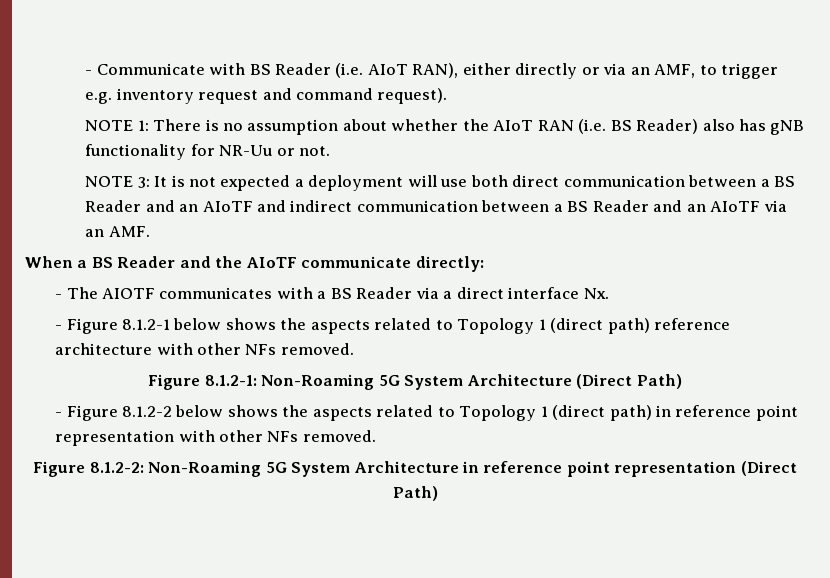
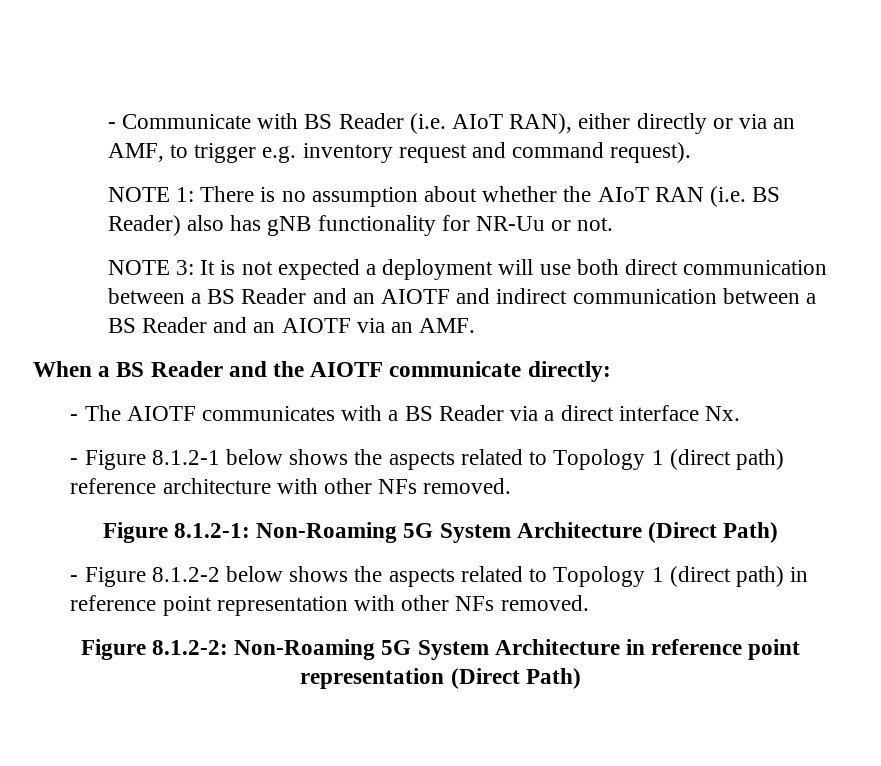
[202,201,253,212] AIoTF -> [381,289,451,304] AIOTF
[710,201,761,212] AIoTF -> [281,318,351,333] AIOTF
[246,257,297,268] AIoTF -> [310,362,384,377] AIOTF

